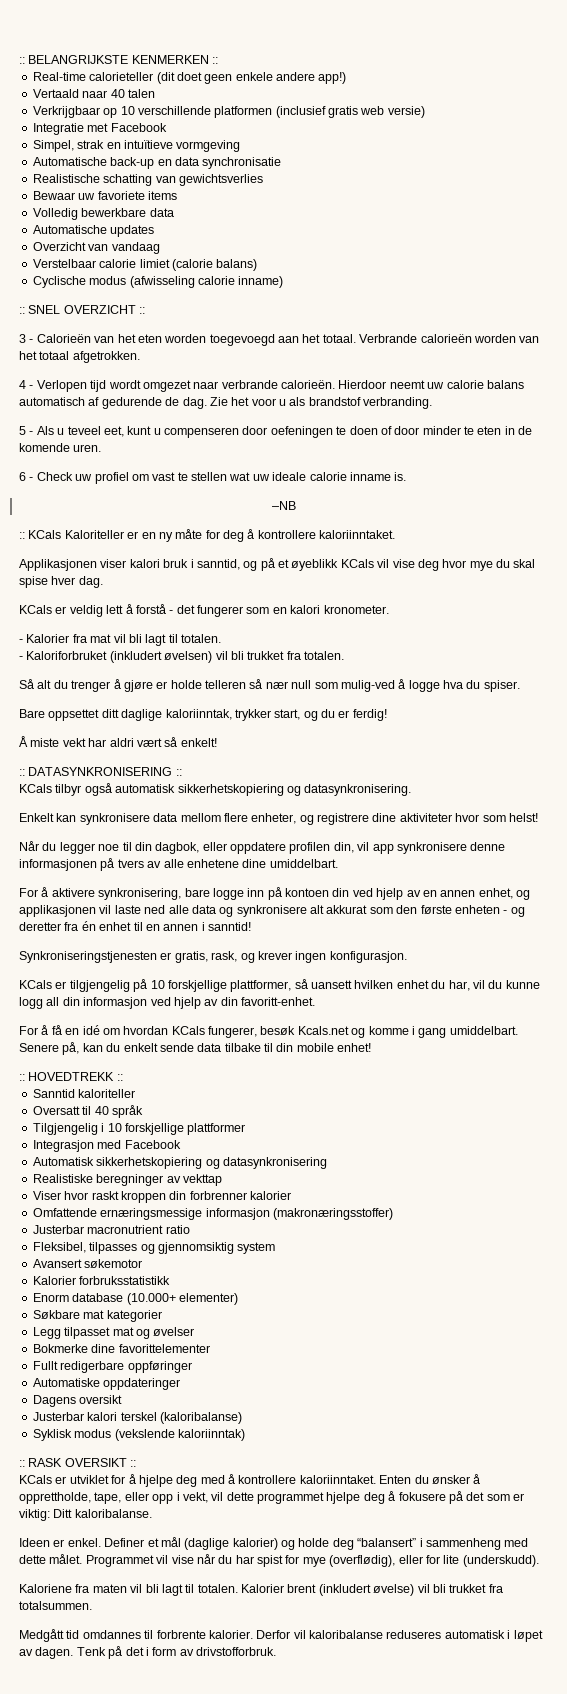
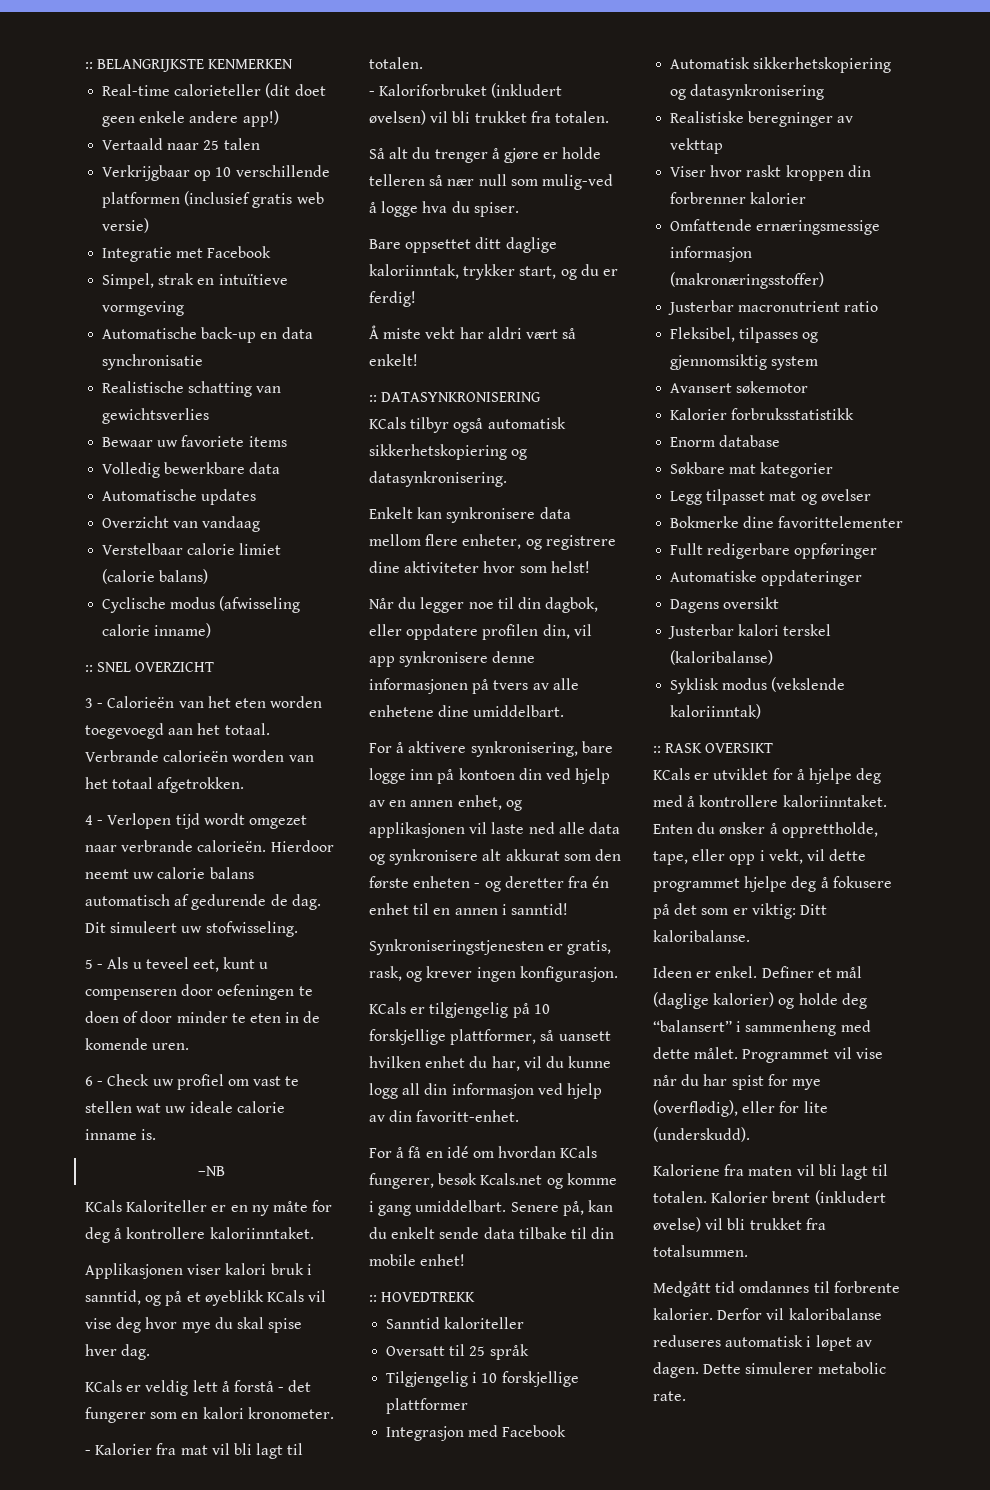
[212,57,219,64] :: -> (294, 64) none
[110,89,125,98] 40 -> [203,140,220,150] 25
[139,307,146,314] :: -> (215, 667) none
[209,397,433,409] Zie het voor u als brandstof verbranding. -> [85,921,298,937] Dit simuleert uw stofwisseling.
[19,532,25,539] :: -> (225, 1171) none
[175,769,182,776] :: -> (542, 397) none
[116,1074,123,1081] :: -> (476, 1297) none
[94,1106,109,1115] 40 -> [469,1346,486,1356] 25
[126,1293,238,1305] (10.000+ elementer) -> (781, 441) none
[130,1460,137,1467] :: -> (774, 748) none
[76,1646,276,1659] Tenk på det i form av drivstofforbruk. -> [703,1362,886,1374] [653,1391,686,1401] Dette simulerer metabolic rate.

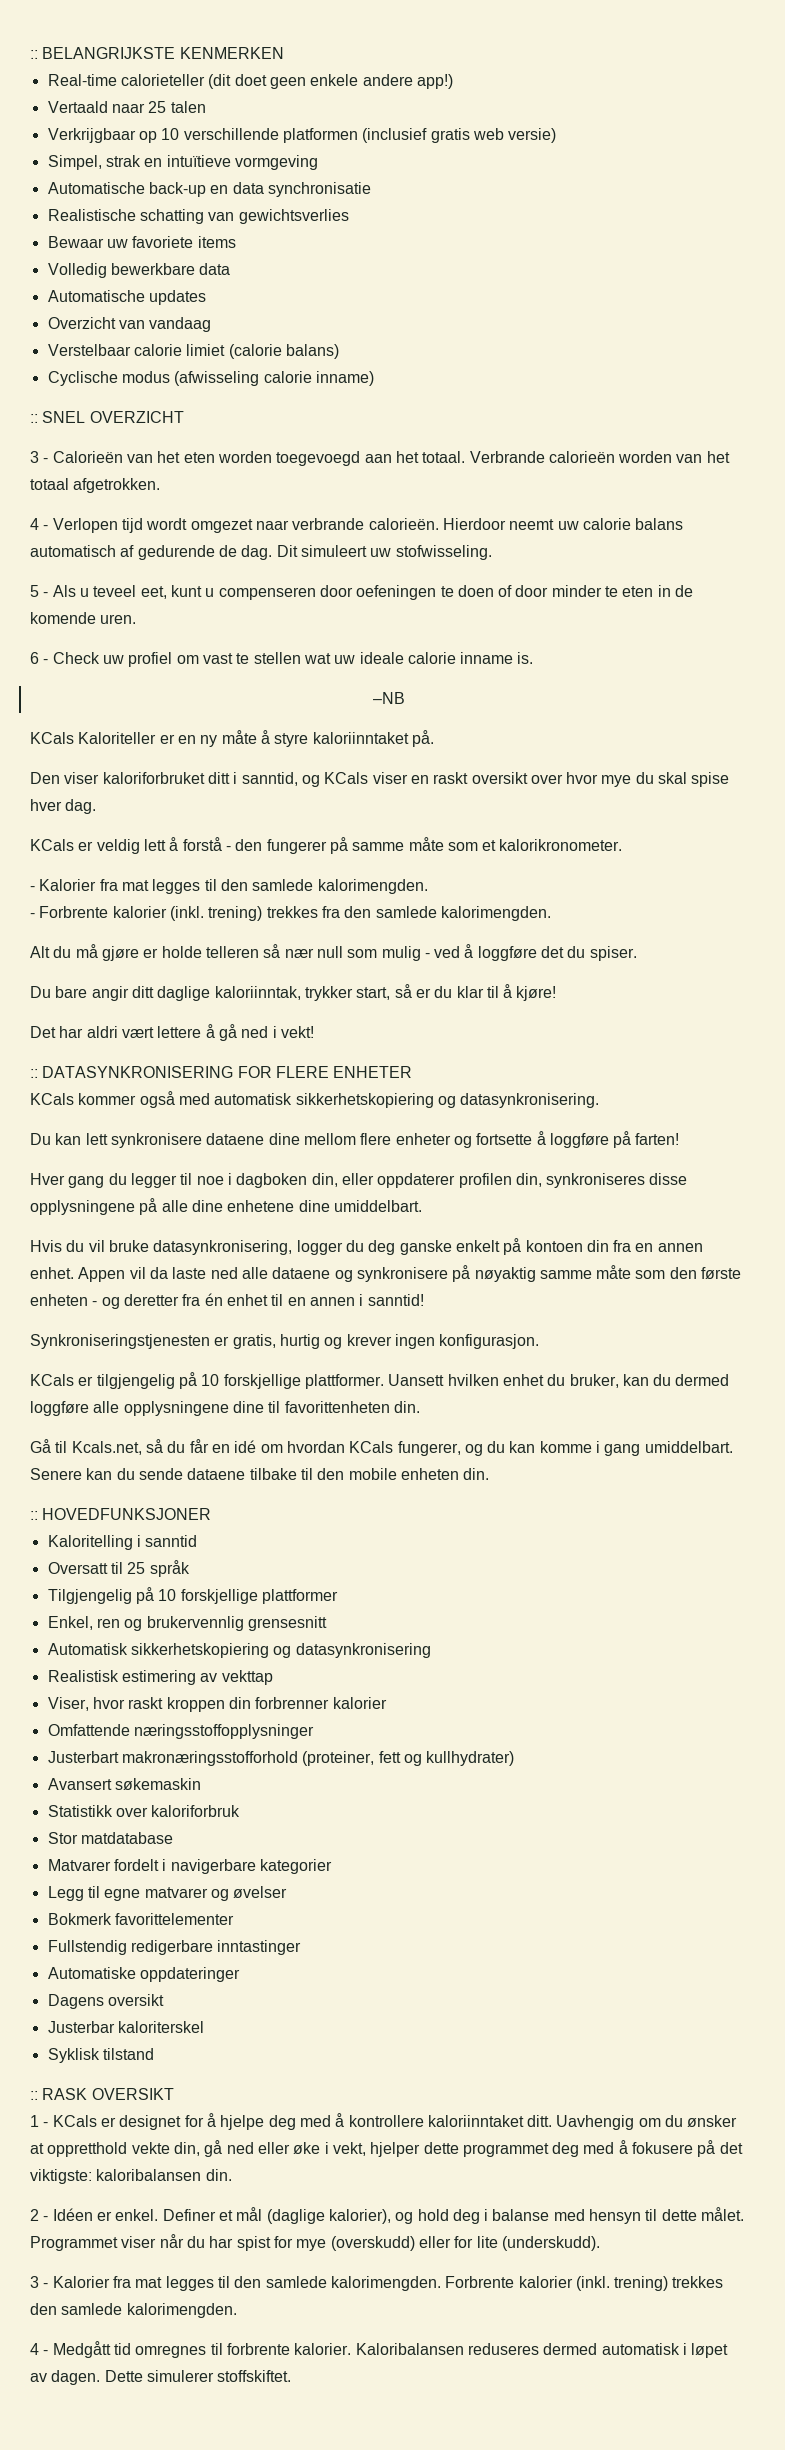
[102,246,272,262] // Integratie met Facebook -> (557, 135) none
[312,1200,333,1212] [85,1227,314,1243] [85,1263,312,1279] [85,1290,327,1306] [85,1317,142,1333] for deg å kontrollere kaloriinntaket. // Applikasjonen viser kalori bruk i sanntid, og på et øyeblikk KCals vil vise deg -> [260,730,434,747] [30,772,563,787] å styre kaloriinntaket på. // Den viser kaloriforbruket ditt i sanntid, og KCals viser en raskt oversikt over
[288,1380,312,1392] [85,1407,334,1423] [85,1443,304,1459] [369,57,423,69] [369,83,563,98] [369,110,609,125] [369,147,500,163] det fungerer som en kalori kronometer. // - Kalorier fra mat vil bli lagt til totalen. // - Kaloriforbruket (inkludert øvelsen) vil bli trukket fra totalen. // Så alt du trenger å -> [235,837,623,854] [30,879,428,894] [30,906,551,921] [30,944,98,958] den fungerer på samme måte som et kalorikronometer. // - Kalorier fra mat legges til den samlede kalorimengden. // - Forbrente kalorier (inkl. trening) trekkes fra den samlede kalorimengden. // Alt du må
[541,174,613,190] [369,201,448,217] mulig-ved å logge hva -> [381,944,565,961] mulig - ved å loggføre det
[369,239,472,253] Bare oppsettet -> [30,986,129,1001] Du bare angir
[560,264,618,280] [369,291,416,307] [369,325,577,339] [369,354,418,366] [369,392,542,402] [369,417,566,433] [369,444,528,460] [369,471,507,487] [369,507,571,523] [369,534,616,550] [369,561,590,573] [369,597,599,613] [369,624,592,640] [369,651,536,667] [369,678,579,694] [369,705,565,717] [369,741,613,757] [369,768,611,784] [369,795,522,811] [369,822,488,838] og du er ferdig! // Å miste vekt har aldri vært så enkelt! // :: DATASYNKRONISERING // KCals tilbyr også automatisk sikkerhetskopiering og datasynkronisering. // Enkelt kan synkronisere data mellom flere enheter, og registrere dine aktiviteter hvor som helst! // Når du legger noe til din dagbok, eller oppdatere profilen din, vil app synkronisere denne informasjonen på tvers av alle enhetene dine umiddelbart. // For å aktivere synkronisering, bare logge inn på kontoen din ved hjelp av en annen enhet, og applikasjonen vil -> [394,984,557,1001] [30,1024,314,1041] [30,1066,413,1078] [30,1091,600,1108] [30,1131,680,1148] [30,1173,688,1188] [30,1198,422,1215] [30,1238,703,1255] [30,1267,168,1282] så er du klar til å kjøre! // Det har aldri vært lettere å gå ned i vekt! // :: DATASYNKRONISERING FOR FLERE ENHETER // KCals kommer også med automatisk sikkerhetskopiering og datasynkronisering. // Du kan lett synkronisere dataene dine mellom flere enheter og fortsette å loggføre på farten! // Hver gang du legger til noe i dagboken din, eller oppdaterer profilen din, synkroniseres disse opplysningene på alle dine enhetene dine umiddelbart. // Hvis du vil bruke datasynkronisering, logger du deg ganske enkelt på kontoen din fra en annen enhet. Appen vil da
[588,822,620,834] data -> [272,1267,331,1279] dataene
[482,849,560,861] alt akkurat -> [452,1265,632,1282] på nøyaktig samme måte
[369,966,402,981] rask, -> [279,1334,320,1349] hurtig
[450,1029,611,1045] [369,1056,612,1071] [369,1083,602,1099] [369,1110,520,1122] [369,1146,422,1158] plattformer, så uansett hvilken enhet du har, vil du kunne logg all din informasjon ved hjelp av din favoritt-enhet. // For å få -> [304,1374,730,1389] [30,1401,420,1416] [30,1439,209,1455] plattformer. Uansett hvilken enhet du bruker, kan du dermed loggføre alle opplysningene dine til favorittenheten din. // Gå til Kcals.net, så du får
[438,1173,563,1189] besøk Kcals.net og -> [464,1441,536,1456] og du kan
[562,1200,613,1216] [369,1227,615,1239] [369,1254,466,1266] [369,1292,476,1302] [386,1317,525,1329] på, kan du enkelt sende data tilbake til din mobile enhet! // :: HOVEDTREKK // Sanntid kaloriteller -> [86,1468,490,1480] [30,1508,212,1520] [47,1535,198,1550] kan du sende dataene tilbake til den mobile enheten din. // :: HOVEDFUNKSJONER // Kaloritelling i sanntid
[472,1372,478,1383] i -> [135,1587,154,1604] på
[386,1425,567,1441] Integrasjon med Facebook -> [47,1616,327,1631] Enkel, ren og brukervennlig grensesnitt
[670,111,834,127] Realistiske beregninger -> [47,1670,196,1685] Realistisk estimering
[670,166,707,177] Viser -> [47,1697,89,1711] Viser,
[756,220,881,235] [670,246,753,262] [670,272,825,289] [668,300,879,315] [670,327,819,343] [670,354,819,370] [670,381,809,393] [670,408,855,420] [670,435,781,447] [670,462,757,474] ernæringsmessige informasjon (makronæringsstoffer) // Justerbar macronutrient ratio // Fleksibel, tilpasses og gjennomsiktig system // Avansert søkemotor // Kalorier forbruksstatistikk // Enorm database // Søkbare mat -> [133,1724,314,1739] [47,1751,515,1766] [47,1778,201,1790] [47,1805,241,1817] [47,1832,173,1844] [47,1859,256,1874] næringsstoffopplysninger // Justerbart makronæringsstofforhold (proteiner, fett og kullhydrater) // Avansert søkemaskin // Statistikk over kaloriforbruk // Stor matdatabase // Matvarer fordelt i navigerbare
[706,489,797,505] tilpasset mat -> [87,1886,208,1901] til egne matvarer
[670,516,775,528] Bokmerke dine -> [47,1913,112,1925] Bokmerk
[670,543,878,559] Fullt redigerbare oppføringer -> [47,1940,302,1955] Fullstendig redigerbare inntastinger
[738,624,832,636] [670,650,774,665] [670,677,846,694] [670,704,762,719] kalori terskel (kaloribalanse) // Syklisk modus (vekslende kaloriinntak) -> [117,2021,204,2033] [47,2048,154,2063] kaloriterskel // Syklisk tilstand
[653,768,769,780] KCals er utviklet -> [30,2115,182,2130] 1 - KCals er designet
[782,795,887,807] [653,822,878,838] [653,849,756,865] kaloriinntaket. Enten du ønsker å opprettholde, tape, eller opp -> [427,2115,738,2130] [30,2140,321,2157] kaloriinntaket ditt. Uavhengig om du ønsker at oppretthold vekte din, gå ned eller øke
[806,849,825,861] vil -> [370,2142,421,2157] hjelper
[744,876,817,892] hjelpe deg -> [552,2142,615,2157] deg med
[701,903,827,919] [653,930,750,942] [653,966,692,978] som er viktig: Ditt kaloribalanse. // Ideen -> [30,2169,232,2184] [30,2208,93,2221] viktigste: kaloribalansen din. // 2 - Idéen
[713,992,867,1009] [653,1020,871,1036] kalorier) og holde deg “balansert” i sammenheng med -> [328,2209,658,2224] kalorier), og hold deg i balanse med hensyn til
[833,1047,883,1059] vil vise -> [121,2236,157,2248] viser
[653,1100,738,1117] (overflødig), -> [330,2236,415,2251] (overskudd)
[653,1164,889,1180] [653,1190,886,1205] [653,1217,826,1232] [653,1245,748,1257] Kaloriene fra maten vil bli lagt til totalen. Kalorier brent (inkludert øvelse) vil bli trukket fra totalsummen. // -> [30,2276,724,2291] [30,2303,237,2318] [30,2343,49,2355] 3 - Kalorier fra mat legges til den samlede kalorimengden. Forbrente kalorier (inkl. trening) trekkes den samlede kalorimengden. // 4 -
[739,1281,810,1293] omdannes -> [135,2345,207,2358] omregnes
[717,1308,882,1320] [653,1335,721,1347] Derfor vil kaloribalanse reduseres -> [355,2343,598,2355] Kaloribalansen reduseres dermed
[817,1362,886,1374] [653,1391,686,1401] metabolic rate. -> [217,2370,292,2382] stoffskiftet.

